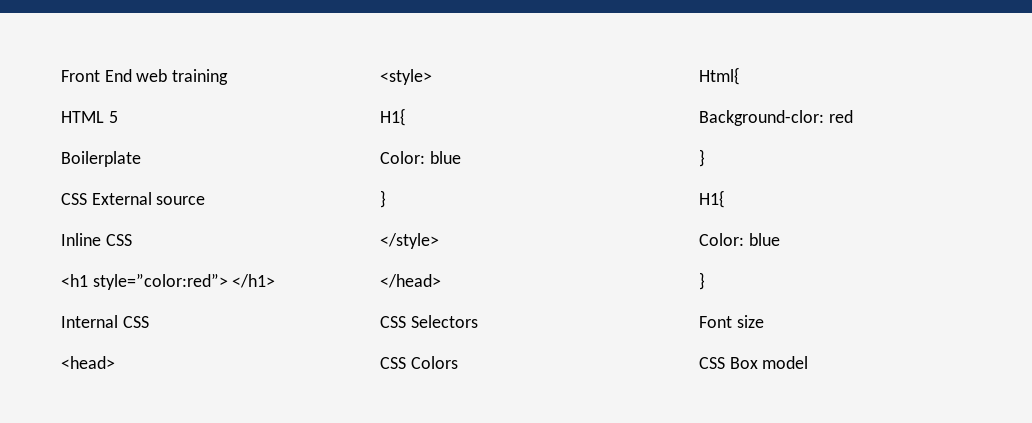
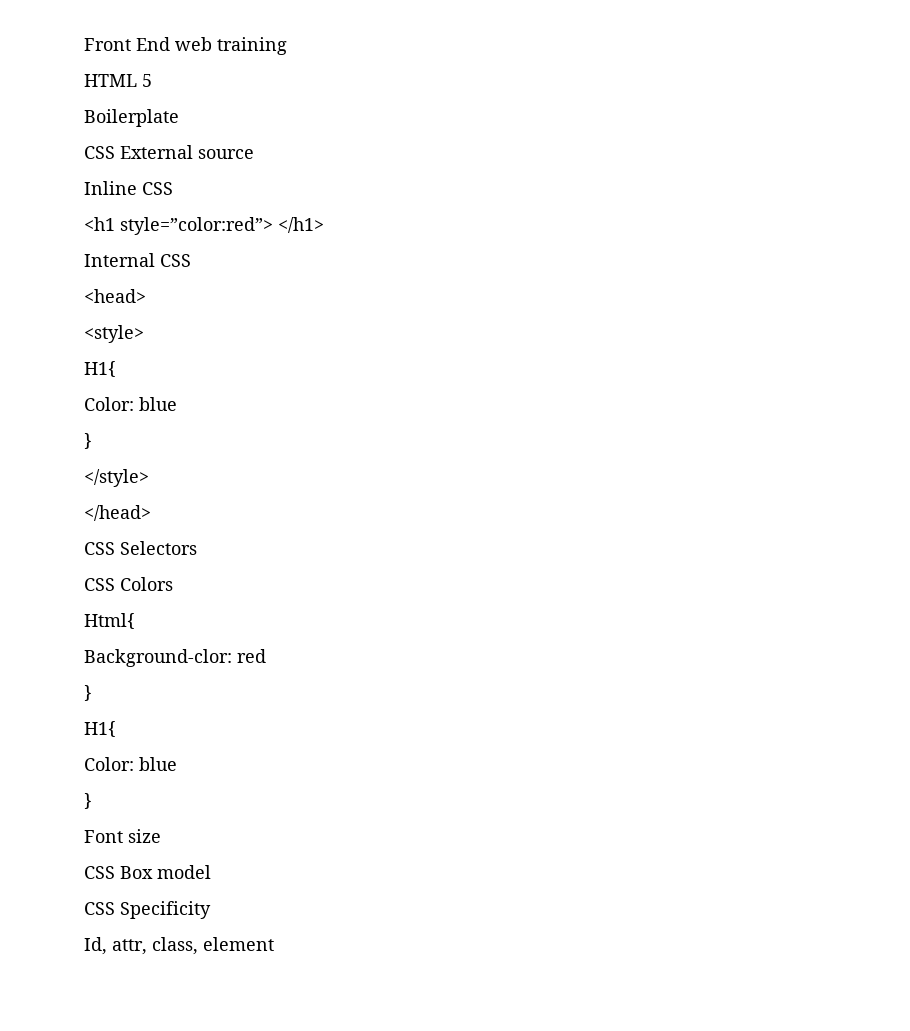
(809, 362) none -> [84,901,211,919] [84,937,274,955] // CSS Specificity // Id, attr, class, element

